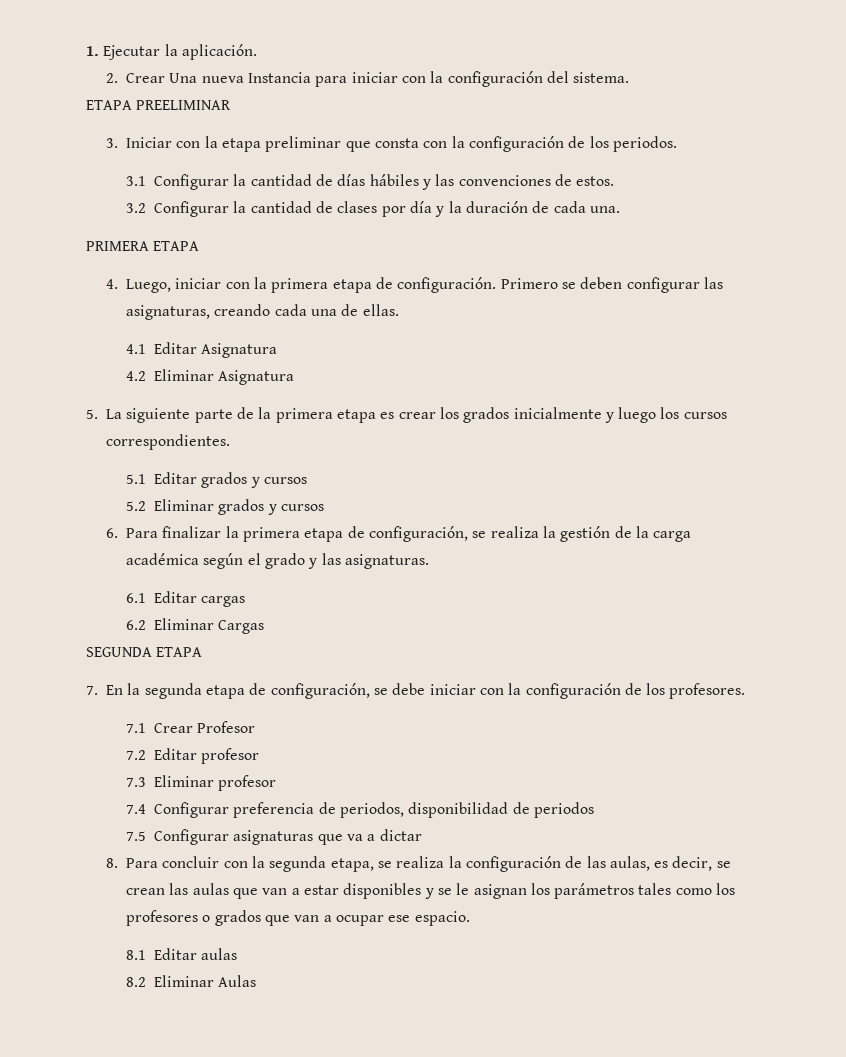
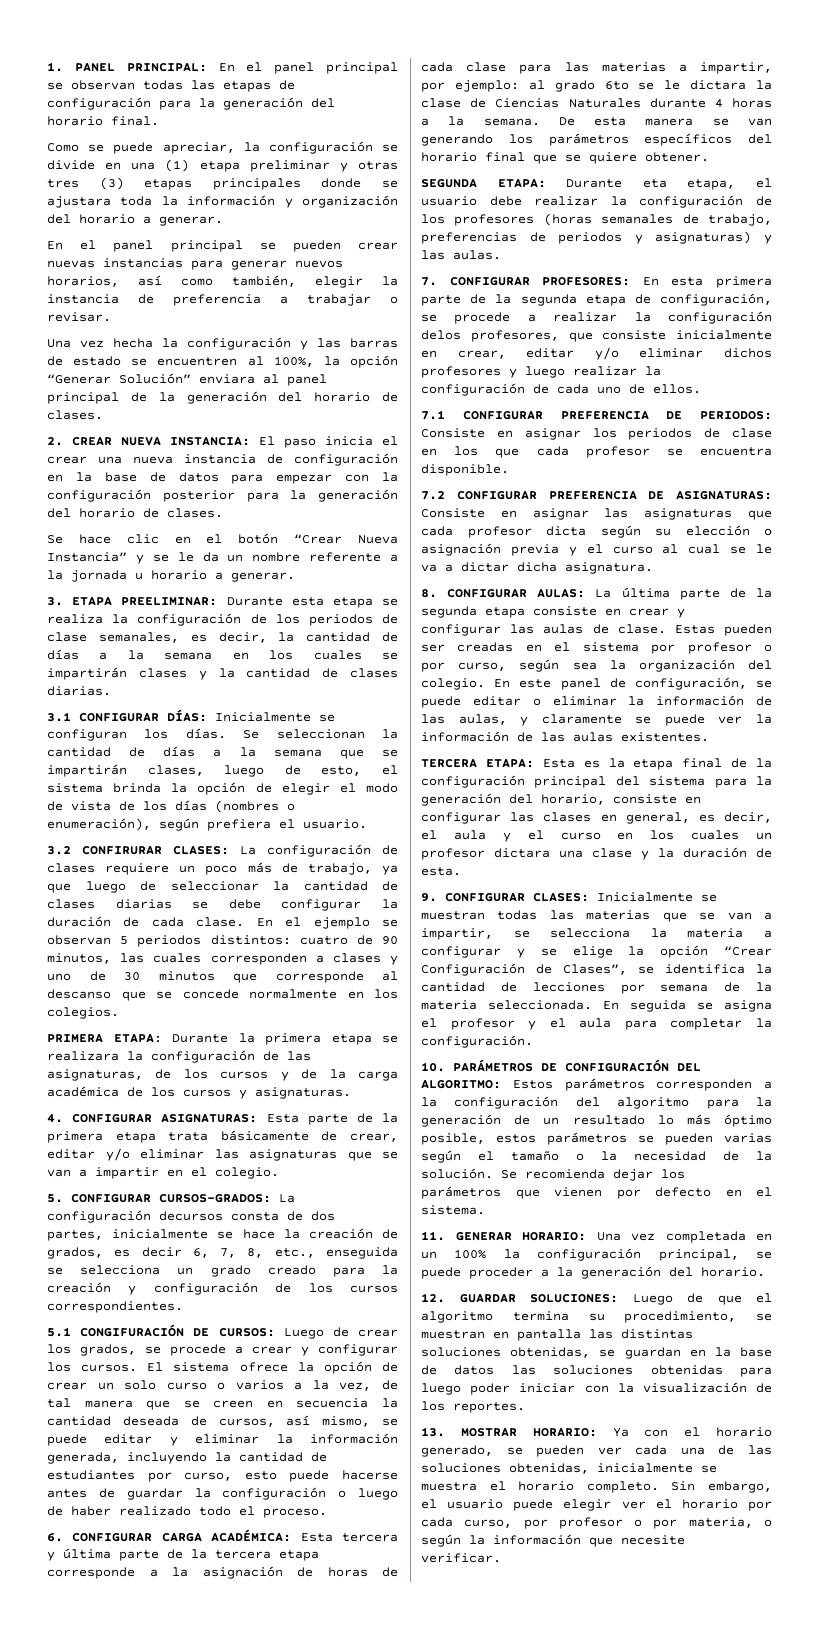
[103,44,257,60] [106,71,630,87] [86,100,232,110] [106,136,677,152] [126,174,615,190] [126,201,620,217] [86,241,200,251] [106,277,723,293] [126,304,399,320] [126,342,278,358] [126,369,295,385] [86,408,191,423] Ejecutar la aplicación. // 2. Crear Una nueva Instancia para iniciar con la configuración del sistema. // ETAPA PREELIMINAR // 3. Iniciar con la etapa preliminar que consta con la configuración de los periodos. // 3.1 Configurar la cantidad de días hábiles y las convenciones de estos. // 3.2 Configurar la cantidad de clases por día y la duración de cada una. // PRIMERA ETAPA // 4. Luego, iniciar con la primera etapa de configuración. Primero se deben configurar las asignaturas, creando cada una de ellas. // 4.1 Editar Asignatura // 4.2 Eliminar Asignatura // 5. La siguiente -> [74,62,399,74] [47,80,295,92] [47,97,335,110] [47,116,159,126] [47,141,398,154] [47,159,398,172] [47,177,398,190] [47,195,398,208] [47,214,223,226] [47,240,398,252] [47,258,343,270] [47,275,398,288] [47,294,398,306] [47,312,111,322] [47,337,398,350] [47,355,398,368] [47,373,327,386] [47,391,398,404] [47,410,103,420] [47,436,398,448] [47,453,398,466] [47,472,398,484] [47,489,398,502] [47,508,223,518] [47,533,398,544] [47,552,398,564] [47,570,295,582] [47,597,398,608] [47,613,398,626] [47,632,398,643] [47,649,399,660] [47,667,398,680] [47,686,111,696] [47,709,335,722] [47,728,398,741] [47,746,398,759] [47,764,398,777] [47,782,398,795] [47,800,295,813] [47,818,367,831] [47,844,398,857] [47,862,398,875] [47,881,398,893] [47,899,398,911] [47,916,398,929] [47,935,398,947] [47,953,399,965] [47,971,398,983] [47,989,398,1001] [47,1007,119,1019] [47,1033,398,1045] [47,1050,311,1063] [47,1069,398,1081] [47,1086,351,1099] [47,1114,299,1123] PANEL PRINCIPAL: En el panel principal se observan todas las etapas de configuración para la generación del horario final. // Como se puede apreciar, la configuración se divide en una (1) etapa preliminar y otras tres (3) etapas principales donde se ajustara toda la información y organización del horario a generar. // En el panel principal se pueden crear nuevas instancias para generar nuevos horarios, así como también, elegir la instancia de preferencia a trabajar o revisar. // Una vez hecha la configuración y las barras de estado se encuentren al 100%, la opción “Generar Solución” enviara al panel principal de la generación del horario de clases. // 2. CREAR NUEVA INSTANCIA: El paso inicia el crear una nueva instancia de configuración en la base de datos para empezar con la configuración posterior para la generación del horario de clases. // Se hace clic en el botón “Crear Nueva Instancia” y se le da un nombre referente a la jornada u horario a generar. // 3. ETAPA PREELIMINAR: Durante esta etapa se realiza la configuración de los periodos de clase semanales, es decir, la cantidad de días a la semana en los cuales se impartirán clases y la cantidad de clases diarias. // 3.1 CONFIGURAR DÍAS: Inicialmente se configuran los días. Se seleccionan la cantidad de días a la semana que se impartirán clases, luego de esto, el sistema brinda la opción de elegir el modo de vista de los días (nombres o enumeración), según prefiera el usuario. // 3.2 CONFIRURAR CLASES: La configuración de clases requiere un poco más de trabajo, ya que luego de seleccionar la cantidad de clases diarias se debe configurar la duración de cada clase. En el ejemplo se observan 5 periodos distintos: cuatro de 90 minutos, las cuales corresponden a clases y uno de 30 minutos que corresponde al descanso que se concede normalmente en los colegios. // PRIMERA ETAPA: Durante la primera etapa se realizara la configuración de las asignaturas, de los cursos y de la carga académica de los cursos y asignaturas. // 4. CONFIGURAR ASIGNATURAS: Esta
[380,407,727,423] [106,434,231,450] [126,472,307,488] [126,499,324,515] [106,526,692,542] [126,553,429,569] [126,591,246,607] [126,618,265,634] [86,647,203,657] [86,685,124,695] es crear los grados inicialmente y luego los cursos correspondientes. // 5.1 Editar grados y cursos // 5.2 Eliminar grados y cursos // 6. Para finalizar la primera etapa de configuración, se realiza la gestión de la carga académica según el grado y las asignaturas. // 6.1 Editar cargas // 6.2 Eliminar Cargas // SEGUNDA ETAPA // 7. En -> [168,1130,398,1142] [47,1148,398,1161] [47,1167,279,1179] [47,1194,295,1203] [47,1210,335,1223] [47,1228,398,1241] [47,1247,398,1259] [47,1265,398,1277] [47,1282,398,1295] [47,1301,183,1313] [47,1324,398,1339] [47,1344,398,1356] [47,1361,398,1374] [47,1380,398,1391] [47,1398,398,1410] [47,1415,398,1427] [47,1433,398,1446] [47,1452,327,1464] [47,1470,398,1482] [47,1487,398,1500] [47,1506,327,1518] [47,1529,398,1542] [47,1548,319,1561] [47,1566,398,1579] [421,62,772,74] [421,80,772,92] [421,98,772,108] [421,116,772,126] [421,133,772,146] [421,152,709,164] [421,178,772,190] [421,195,772,208] [421,213,772,226] [421,231,772,244] [421,250,501,260] [421,276,772,288] [421,294,487,306] trata básicamente de crear, editar y/o eliminar las asignaturas que se van a impartir en el colegio. // 5. CONFIGURAR CURSOS-GRADOS: La configuración decursos consta de dos partes, inicialmente se hace la creación de grados, es decir 6, 7, 8, etc., enseguida se selecciona un grado creado para la creación y configuración de los cursos correspondientes. // 5.1 CONGIFURACIÓN DE CURSOS: Luego de crear los grados, se procede a crear y configurar los cursos. El sistema ofrece la opción de crear un solo curso o varios a la vez, de tal manera que se creen en secuencia la cantidad deseada de cursos, así mismo, se puede editar y eliminar la información generada, incluyendo la cantidad de estudiantes por curso, esto puede hacerse antes de guardar la configuración o luego de haber realizado todo el proceso. // 6. CONFIGURAR CARGA ACADÉMICA: Esta tercera y última parte de la tercera etapa corresponde a la asignación de horas de cada clase para las materias a impartir, por ejemplo: al grado 6to se le dictara la clase de Ciencias Naturales durante 4 horas a la semana. De esta manera se van generando los parámetros específicos del horario final que se quiere obtener. // SEGUNDA ETAPA: Durante eta etapa, el usuario debe realizar la configuración de los profesores (horas semanales de trabajo, preferencias de periodos y asignaturas) y las aulas. // 7. CONFIGURAR PROFESORES: En esta primera parte de
[392,683,746,699] [126,721,256,733] [126,748,260,764] [126,775,277,791] [126,802,594,818] [126,829,422,845] [106,856,731,872] [126,883,736,899] [126,910,470,926] [126,948,238,960] [126,975,257,987] debe iniciar con la configuración de los profesores. // 7.1 Crear Profesor // 7.2 Editar profesor // 7.3 Eliminar profesor // 7.4 Configurar preferencia de periodos, disponibilidad de periodos // 7.5 Configurar asignaturas que va a dictar // 8. Para concluir con la segunda etapa, se realiza la configuración de las aulas, es decir, se crean las aulas que van a estar disponibles y se le asignan los parámetros tales como los profesores o grados que van a ocupar ese espacio. // 8.1 Editar aulas // 8.2 Eliminar Aulas -> [454,311,772,324] [421,330,772,342] [421,347,772,360] [421,366,661,378] [421,383,701,396] [421,410,772,420] [421,428,772,440] [421,446,772,458] [421,464,509,476] [421,491,772,500] [421,508,772,520] [421,525,772,538] [421,543,772,556] [421,562,653,574] [421,587,772,600] [421,606,685,618] [421,624,772,636] [421,642,772,654] [421,659,772,672] [421,677,772,690] [421,695,772,708] [421,714,772,726] [421,731,709,742] [421,758,772,770] [421,775,772,788] [421,793,701,806] [421,812,772,824] [421,830,772,842] [421,847,772,860] [421,867,461,876] [421,892,717,902] [421,910,772,922] [421,928,772,940] [421,945,772,958] [421,963,772,976] [421,982,772,994] [421,1000,772,1012] [421,1018,772,1030] [421,1035,533,1048] [421,1059,701,1072] [421,1078,772,1091] [421,1096,772,1109] [421,1114,772,1127] [421,1132,772,1145] [421,1150,772,1163] [421,1168,685,1181] [421,1186,772,1199] [421,1205,485,1215] [421,1231,772,1243] [421,1248,772,1261] [421,1266,765,1279] [421,1293,772,1305] [421,1311,772,1323] [421,1329,693,1341] [421,1347,772,1359] [421,1365,772,1377] [421,1382,772,1395] [421,1401,525,1413] [421,1427,772,1437] [421,1445,772,1457] [421,1463,717,1474] [421,1481,772,1493] [421,1499,772,1511] [421,1517,772,1529] [421,1534,685,1547] [421,1553,501,1563] procede a realizar la configuración delos profesores, que consiste inicialmente en crear, editar y/o eliminar dichos profesores y luego realizar la configuración de cada uno de ellos. // 7.1 CONFIGURAR PREFERENCIA DE PERIODOS: Consiste en asignar los periodos de clase en los que cada profesor se encuentra disponible. // 7.2 CONFIGURAR PREFERENCIA DE ASIGNATURAS: Consiste en asignar las asignaturas que cada profesor dicta según su elección o asignación previa y el curso al cual se le va a dictar dicha asignatura. // 8. CONFIGURAR AULAS: La última parte de la segunda etapa consiste en crear y configurar las aulas de clase. Estas pueden ser creadas en el sistema por profesor o por curso, según sea la organización del colegio. En este panel de configuración, se puede editar o eliminar la información de las aulas, y claramente se puede ver la información de las aulas existentes. // TERCERA ETAPA: Esta es la etapa final de la configuración principal del sistema para la generación del horario, consiste en configurar las clases en general, es decir, el aula y el curso en los cuales un profesor dictara una clase y la duración de esta. // 9. CONFIGURAR CLASES: Inicialmente se muestran todas las materias que se van a impartir, se selecciona la materia a configurar y se elige la opción “Crear Configuración de Clases”, se identifica la cantidad de lecciones por semana de la materia seleccionada. En seguida se asigna el profesor y el aula para completar la configuración. // 10. PARÁMETROS DE CONFIGURACIÓN DEL ALGORITMO: Estos parámetros corresponden a la configuración del algoritmo para la generación de un resultado lo más óptimo posible, estos parámetros se pueden varias según el tamaño o la necesidad de la solución. Se recomienda dejar los parámetros que vienen por defecto en el sistema. // 11. GENERAR HORARIO: Una vez completada en un 100% la configuración principal, se puede proceder a la generación del horario. // 12. GUARDAR SOLUCIONES: Luego de que el algoritmo termina su procedimiento, se muestran en pantalla las distintas soluciones obtenidas, se guardan en la base de datos las soluciones obtenidas para luego poder iniciar con la visualización de los reportes. // 13. MOSTRAR HORARIO: Ya con el horario generado, se pueden ver cada una de las soluciones obtenidas, inicialmente se muestra el horario completo. Sin embargo, el usuario puede elegir ver el horario por cada curso, por profesor o por materia, o según la información que necesite verificar.

